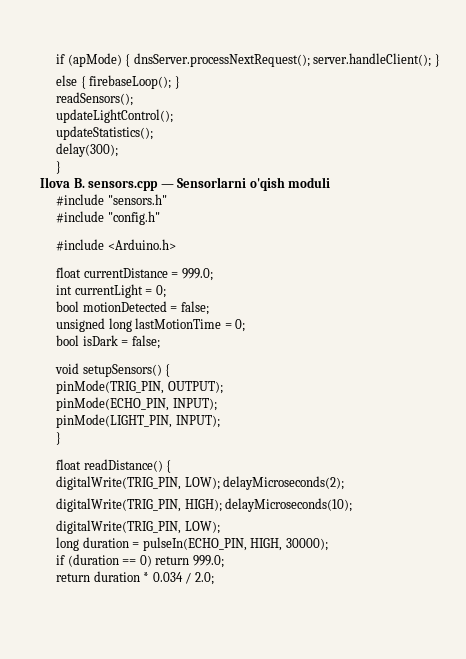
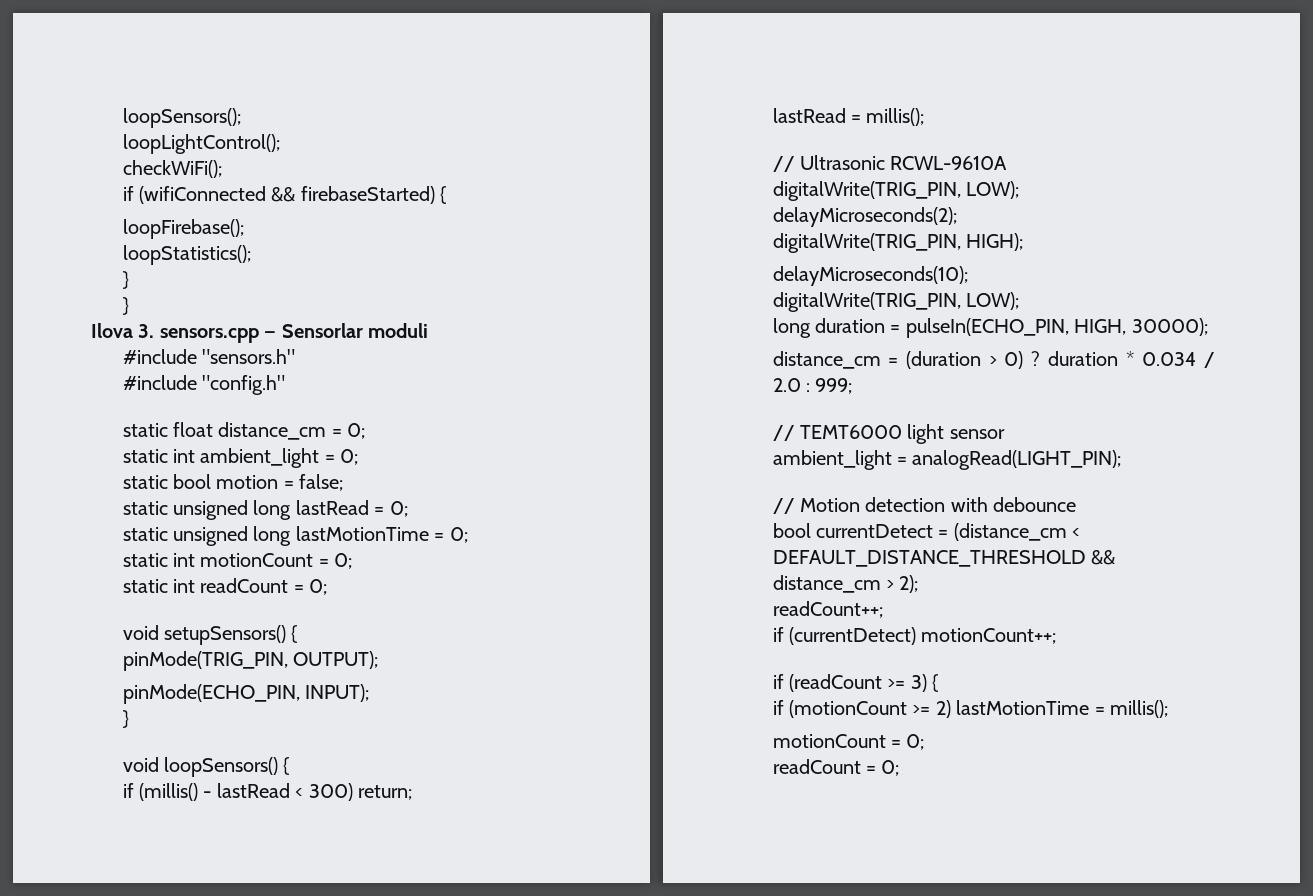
[56,53,440,67] [56,75,180,89] [56,92,134,106] [56,109,174,123] [56,126,154,140] [56,143,119,157] if (apMode) { dnsServer.processNextRequest(); server.handleClient(); } // else { firebaseLoop(); } // readSensors(); // updateLightControl(); // updateStatistics(); // delay(300); -> [122,108,241,128] [122,134,280,154] [122,160,222,178] [122,186,447,204] [122,219,244,239] [122,245,251,265] [122,271,129,289] loopSensors(); // loopLightControl(); // checkWiFi(); // if (wifiConnected && firebaseStarted) { // loopFirebase(); // loopStatistics(); // }
[73,178,85,188] B. -> [138,324,155,338] 3.
[177,177,285,191] Sensorlarni o'qish -> [281,323,363,338] Sensorlar
[56,239,176,251] [56,267,213,281] [56,284,166,298] [56,301,209,315] #include <Arduino.h> // float currentDistance = 999.0; // int currentLight = 0; // bool motionDetected = false; // -> [122,422,366,440] [122,448,359,468] [122,474,344,491] [122,500,408,520] [122,527,168,541] static float distance_cm = 0; // static int ambient_light = 0; // static bool motion = false; // static unsigned long lastRead = 0; // static
[56,335,160,349] bool isDark = false; -> [122,553,353,569] [122,578,328,595] static int motionCount = 0; // static int readCount = 0;
[56,414,220,428] [56,432,62,445] [56,459,172,473] [56,476,220,490] // pinMode(LIGHT_PIN, INPUT); // } // float readDistance() { // digitalWrite(TRIG_PIN, LOW); -> [122,710,129,728] [122,757,290,777] [122,783,412,801] [772,108,925,126] [772,155,1008,172] [772,181,1019,201] // } // void loopSensors() { // if (millis() - lastRead < 300) return; // lastRead = millis(); // // Ultrasonic RCWL-9610A // digitalWrite(TRIG_PIN, LOW); //
(222, 505) none -> (1023, 242) //
[56,554,224,568] [56,571,214,585] if (duration == 0) return 999.0; // return duration * 0.034 / 2.0; -> [772,351,1215,369] [772,378,853,394] [772,424,1005,444] [772,450,1122,470] [772,497,1077,514] [772,523,1081,541] [772,550,1115,567] [772,575,919,593] [772,601,883,618] [772,627,1057,645] [772,674,939,692] [772,700,1168,718] [772,734,925,750] [772,759,900,776] distance_cm = (duration > 0) ? duration * 0.034 / 2.0 : 999; // // TEMT6000 light sensor // ambient_light = analogRead(LIGHT_PIN); // // Motion detection with debounce // bool currentDetect = (distance_cm < DEFAULT_DISTANCE_THRESHOLD && distance_cm > 2); // readCount++; // if (currentDetect) motionCount++; // if (readCount >= 3) { // if (motionCount >= 2) lastMotionTime = millis(); // motionCount = 0; // readCount = 0;

